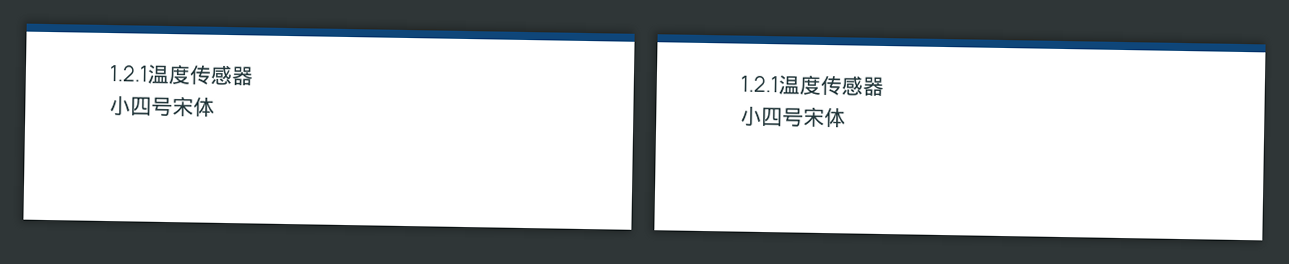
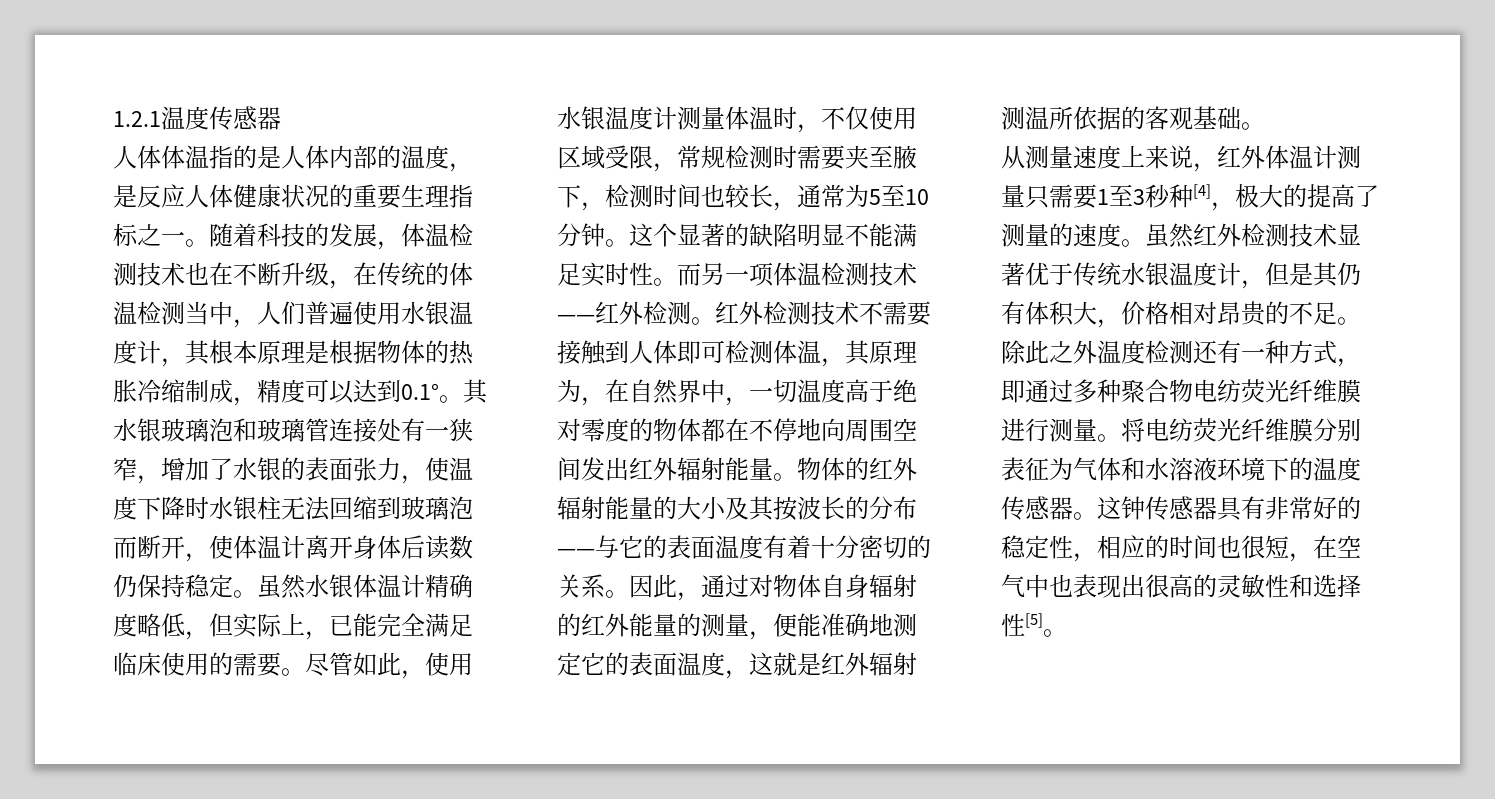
[109,64,254,86] [109,96,215,117] [740,74,884,97] [740,106,846,128] 1.2.1温度传感器 // 小四号宋体 // 1.2.1温度传感器 // 小四号宋体 -> [113,106,281,130] [113,145,473,172] [113,184,473,209] [113,223,473,250] [113,262,473,289] [113,301,473,328] [113,340,474,367] [113,379,488,406] [113,418,473,442] [113,457,473,484] [113,496,473,521] [113,535,473,562] [113,574,473,599] [113,613,473,640] [113,652,473,679] [557,106,917,133] [557,145,917,172] [557,184,929,211] [557,223,917,247] [557,262,917,287] [557,301,931,326] [557,340,917,367] [557,379,917,406] [557,418,917,442] [557,457,917,481] [557,496,917,521] [557,535,931,559] [557,574,917,601] [557,613,917,640] [557,652,917,679] [1001,106,1265,130] [1001,145,1361,172] [1001,184,1211,209] [1211,184,1379,211] [1001,223,1361,248] [1001,262,1361,289] [1001,301,1361,328] [1001,340,1361,367] [1001,379,1361,403] [1001,418,1361,442] [1001,457,1361,481] [1001,496,1361,521] [1001,535,1361,562] [1001,574,1361,598] [1001,613,1043,637] [1043,629,1067,637] 1.2.1温度传感器 // 人体体温指的是人体内部的温度，是反应人体健康状况的重要生理指标之一。随着科技的发展，体温检测技术也在不断升级，在传统的体温检测当中，人们普遍使用水银温度计，其根本原理是根据物体的热胀冷缩制成，精度可以达到0.1°。其水银玻璃泡和玻璃管连接处有一狭窄，增加了水银的表面张力，使温度下降时水银柱无法回缩到玻璃泡而断开，使体温计离开身体后读数仍保持稳定。虽然水银体温计精确度略低，但实际上，已能完全满足临床使用的需要。尽管如此，使用水银温度计测量体温时，不仅使用区域受限，常规检测时需要夹至腋下，检测时间也较长，通常为5至10分钟。这个显著的缺陷明显不能满足实时性。而另一项体温检测技术——红外检测。红外检测技术不需要接触到人体即可检测体温，其原理为，在自然界中，一切温度高于绝对零度的物体都在不停地向周围空间发出红外辐射能量。物体的红外辐射能量的大小及其按波长的分布——与它的表面温度有着十分密切的关系。因此，通过对物体自身辐射的红外能量的测量，便能准确地测定它的表面温度，这就是红外辐射测温所依据的客观基础。 // 从测量速度上来说，红外体温计测量只需要1至3秒种[4]，极大的提高了测量的速度。虽然红外检测技术显著优于传统水银温度计，但是其仍有体积大，价格相对昂贵的不足。除此之外温度检测还有一种方式，即通过多种聚合物电纺荧光纤维膜进行测量。将电纺荧光纤维膜分别表征为气体和水溶液环境下的温度传感器。这钟传感器具有非常好的稳定性，相应的时间也很短，在空气中也表现出很高的灵敏性和选择性[5]。

